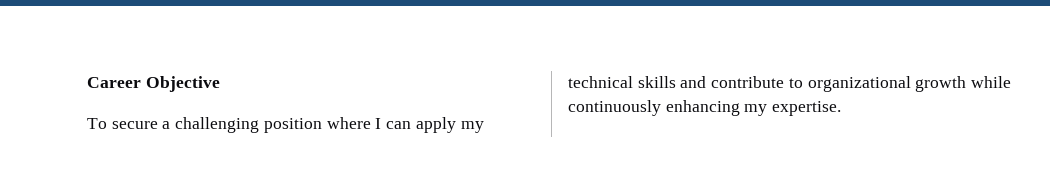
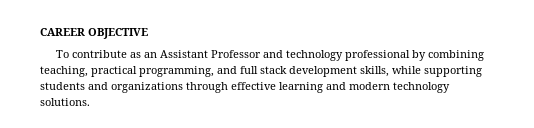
[87,76,220,92] Career Objective -> [40,28,148,39] CAREER OBJECTIVE
[111,117,484,133] [568,76,1012,92] [568,100,842,116] secure a challenging position where I can apply my technical skills and contribute to organizational growth while continuously enhancing my expertise. -> [72,50,485,61] [40,66,482,77] [40,82,450,93] [40,98,90,106] contribute as an Assistant Professor and technology professional by combining teaching, practical programming, and full stack development skills, while supporting students and organizations through effective learning and modern technology solutions.

